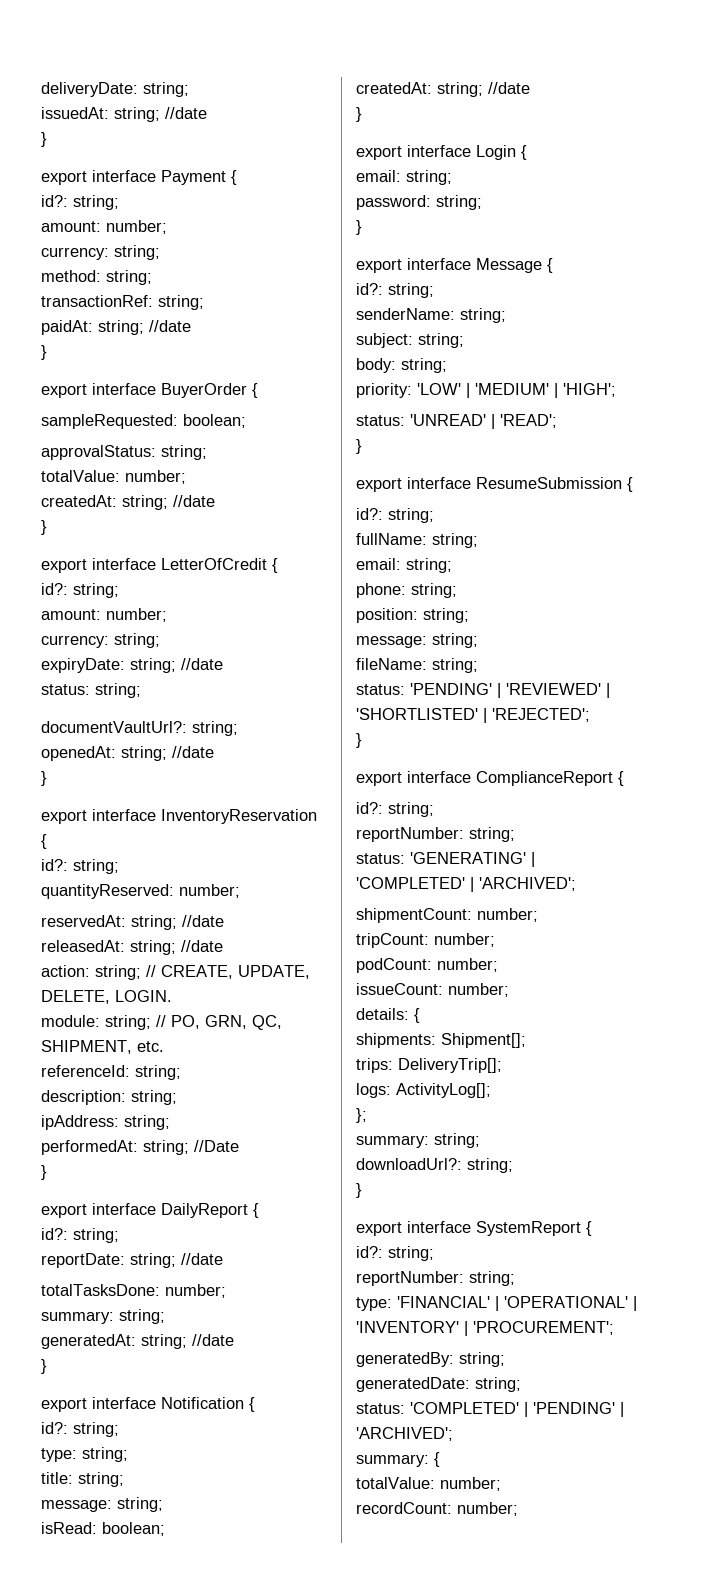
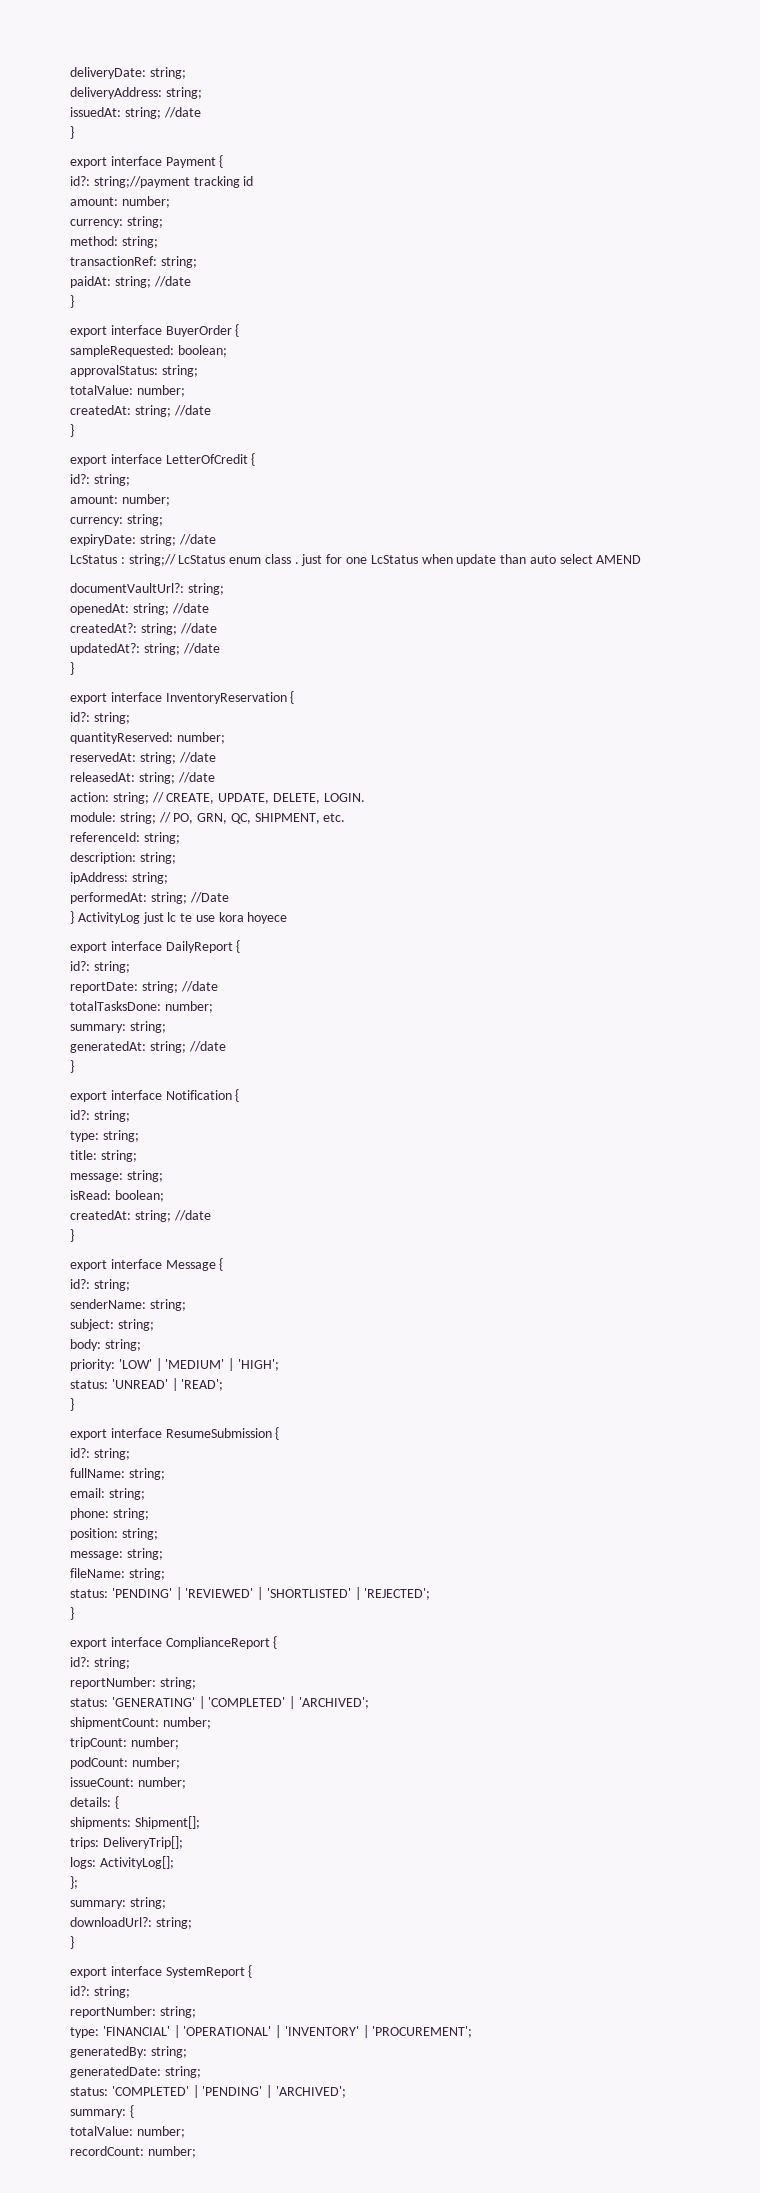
(189, 89) none -> [70,87,202,99] // deliveryAddress: string;
[73,195,119,210] string; -> [93,176,254,188] string;//payment tracking id
[41,683,141,698] status: string; -> [70,554,642,566] LcStatus : string;// LcStatus enum class . just for one LcStatus when update than auto select AMEND
(214, 752) none -> [70,623,217,635] [70,643,220,655] // createdAt?: string; //date // updatedAt?: string; //date
(47, 1172) none -> [77,912,288,924] ActivityLog just lc te use kora hoyece
[356,145,527,160] [356,170,452,185] [356,195,482,210] [356,220,362,235] // export interface Login { // email: string; // password: string; // } -> (74, 1235) none

